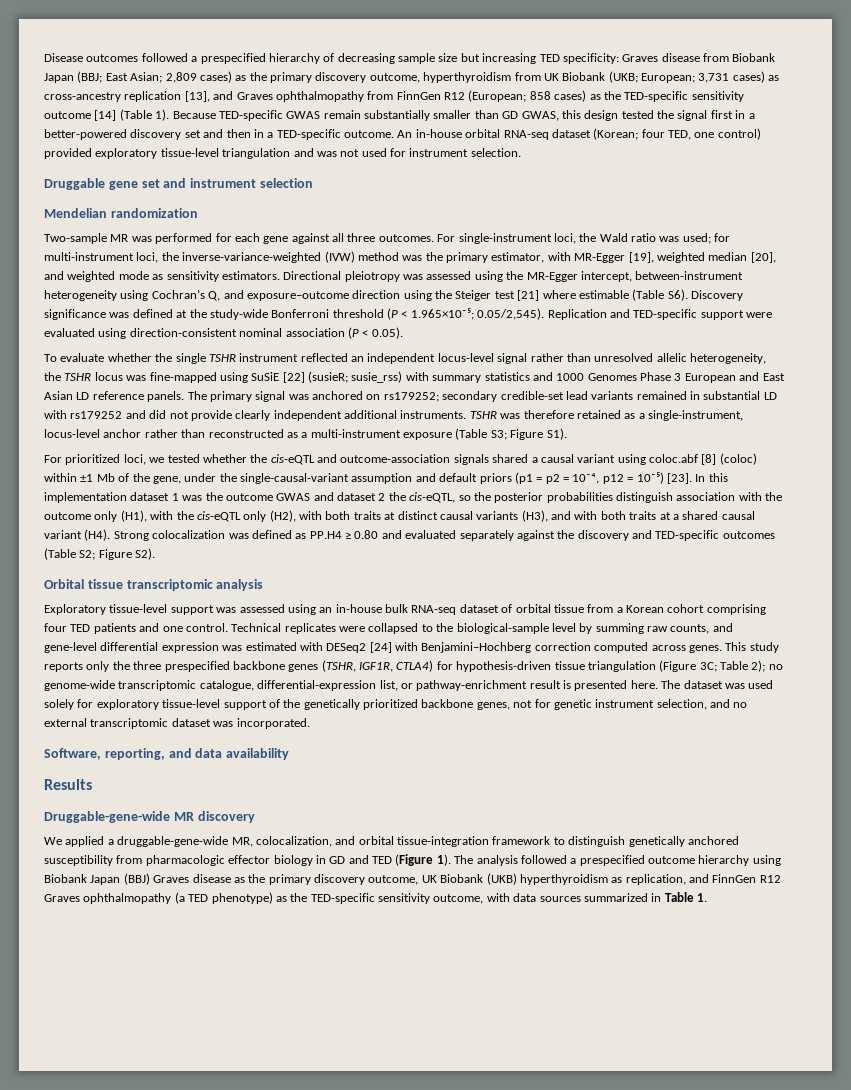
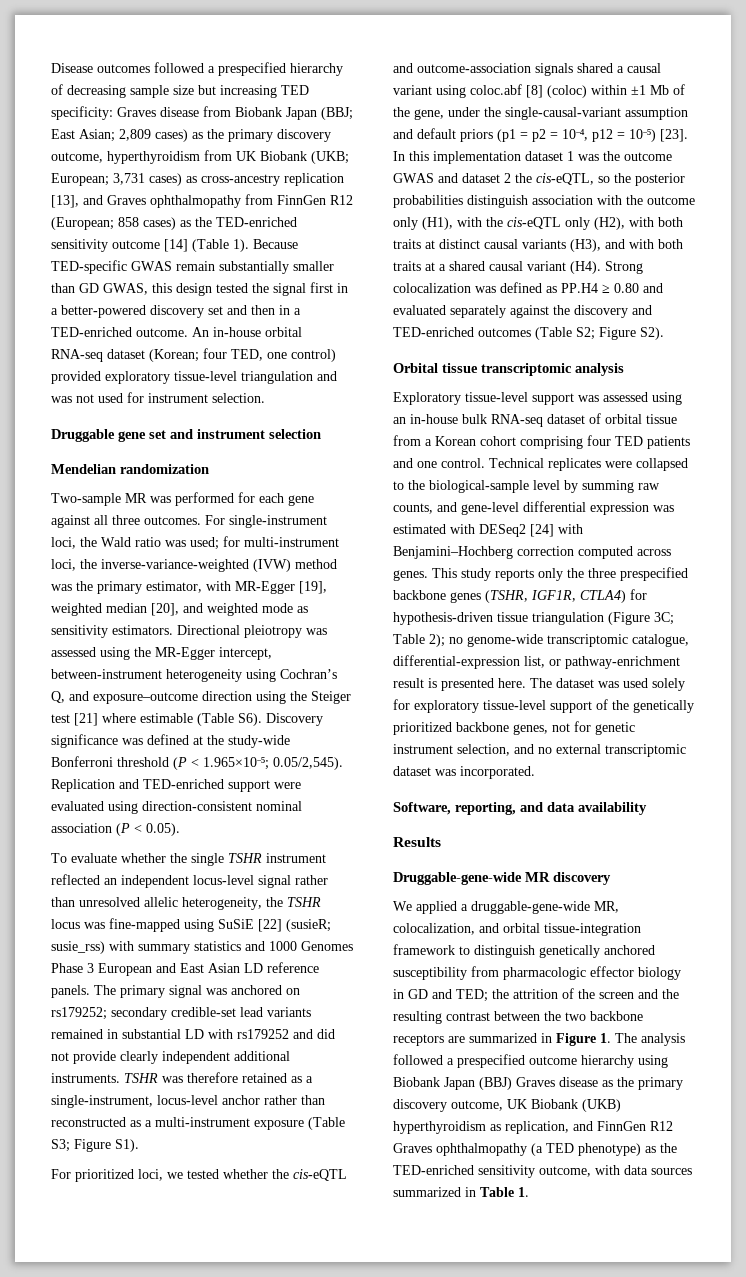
[624,91,689,102] TED-specific -> [216,217,297,227] TED-enriched
[276,129,341,140] TED-specific -> [51,327,132,337] TED-enriched
[633,309,698,320] TED-specific -> [143,779,224,789] TED-enriched
[655,530,720,541] TED-specific -> [393,327,474,337] TED-enriched
[372,854,451,866] TED (Figure 1). -> [456,988,679,1002] [393,1011,643,1024] [393,1033,611,1046] TED; the attrition of the screen and the resulting contrast between the two backbone receptors are summarized in Figure 1.
[310,893,375,904] TED-specific -> [393,1165,474,1175] TED-enriched

